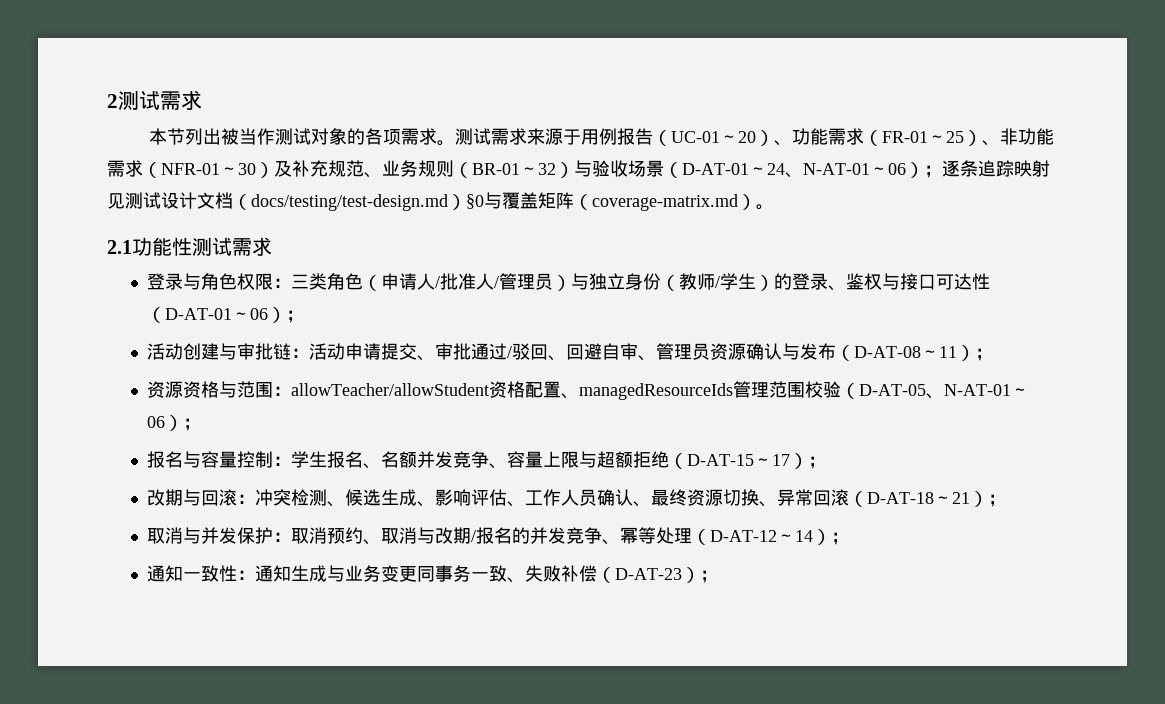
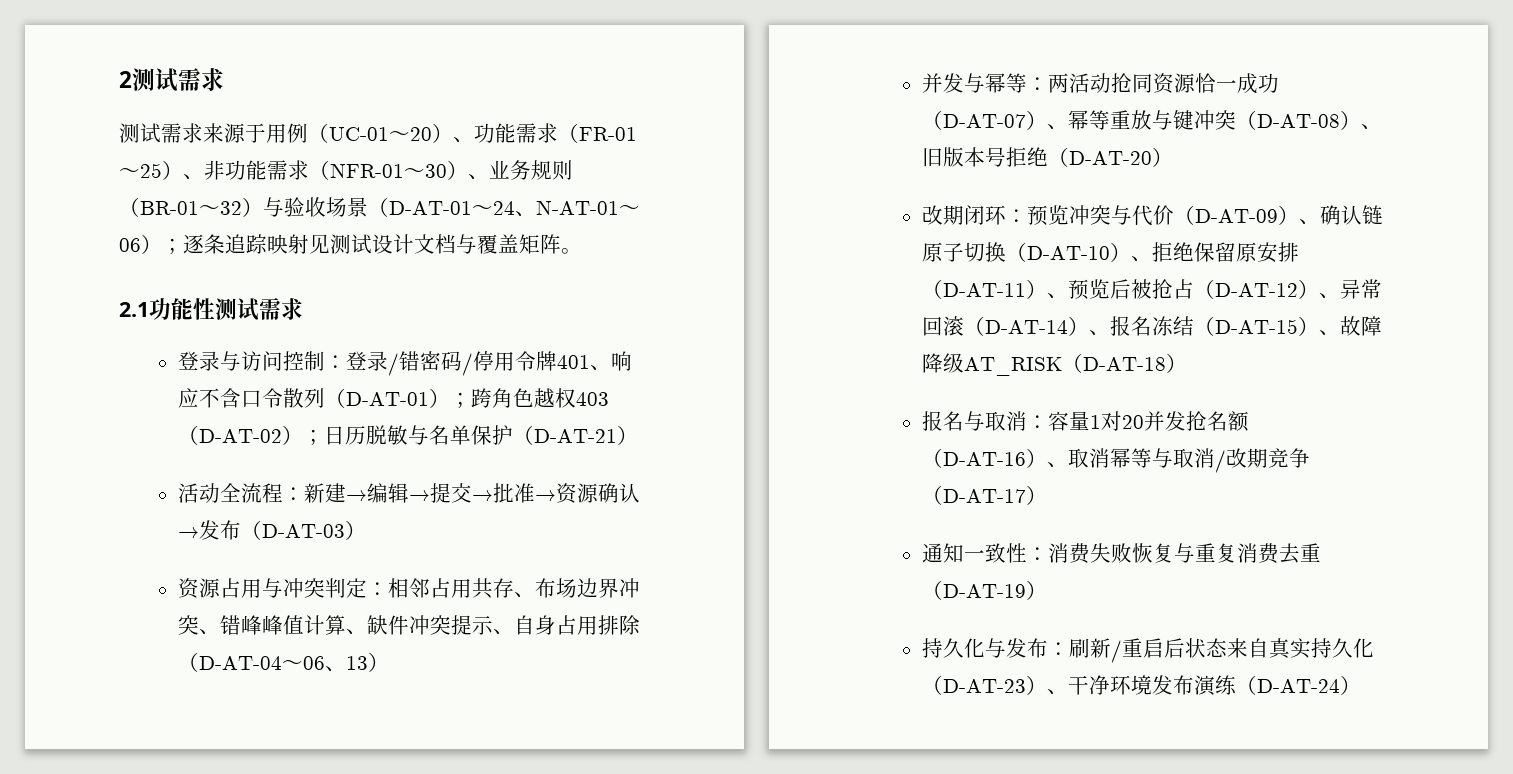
[149,128,456,146] 本节列出被当作测试对象的各项需求。 -> (224, 79) none
[617,128,654,145] 报告 -> (308, 133) none
[274,160,364,177] 及补充规范 -> (468, 170) none
[233,194,484,211] （docs/testing/test-design.md）§0 -> (456, 244) none
[574,194,756,211] （coverage-matrix.md） -> (561, 244) none
[201,273,991,291] [147,307,305,323] [147,343,994,361] [147,381,1030,400] [147,415,202,431] [147,451,827,469] [147,489,1007,507] [147,527,850,545] 角色权限：三类角色（申请人/批准人/管理员）与独立身份（教师/学生）的登录、鉴权与接口可达性（D-AT-01～06）； // 活动创建与审批链：活动申请提交、审批通过/驳回、回避自审、管理员资源确认与发布（D-AT-08～11）； // 资源资格与范围：allowTeacher/allowStudent资格配置、managedResourceIds管理范围校验（D-AT-05、N-AT-01～06）； // 报名与容量控制：学生报名、名额并发竞争、容量上限与超额拒绝（D-AT-15～17）； // 改期与回滚：冲突检测、候选生成、影响评估、工作人员确认、最终资源切换、异常回滚（D-AT-18～21）； // 取消与并发保护：取消预约、取消与改期/报名的并发竞争、幂等处理（D-AT-12～14）； -> [240,351,632,376] [177,388,609,408] [177,425,638,445] [177,483,640,504] [177,520,366,540] [177,578,640,599] [177,615,640,635] [177,652,389,672] [921,73,1279,94] [921,110,1382,130] [921,147,1173,167] [921,205,1383,226] [921,242,1299,263] [921,279,1382,300] [921,316,1382,336] [921,353,1187,376] [921,411,1249,432] [921,448,1310,473] [921,485,1047,505] 访问控制：登录/错密码/停用令牌401、响应不含口令散列（D-AT-01）；跨角色越权403（D-AT-02）；日历脱敏与名单保护（D-AT-21） // 活动全流程：新建→编辑→提交→批准→资源确认→发布（D-AT-03） // 资源占用与冲突判定：相邻占用共存、布场边界冲突、错峰峰值计算、缺件冲突提示、自身占用排除（D-AT-04～06、13） // 并发与幂等：两活动抢同资源恰一成功（D-AT-07）、幂等重放与键冲突（D-AT-08）、旧版本号拒绝（D-AT-20） // 改期闭环：预览冲突与代价（D-AT-09）、确认链原子切换（D-AT-10）、拒绝保留原安排（D-AT-11）、预览后被抢占（D-AT-12）、异常回滚（D-AT-14）、报名冻结（D-AT-15）、故障降级AT_RISK（D-AT-18） // 报名与取消：容量1对20并发抢名额（D-AT-16）、取消幂等与取消/改期竞争（D-AT-17）
[255,565,719,583] 通知生成与业务变更同事务一致、失败补偿（D-AT-23）； -> [1047,543,1321,564] [921,580,1047,600] [921,638,1374,663] [921,675,1361,696] 消费失败恢复与重复消费去重（D-AT-19） // 持久化与发布：刷新/重启后状态来自真实持久化（D-AT-23）、干净环境发布演练（D-AT-24）

